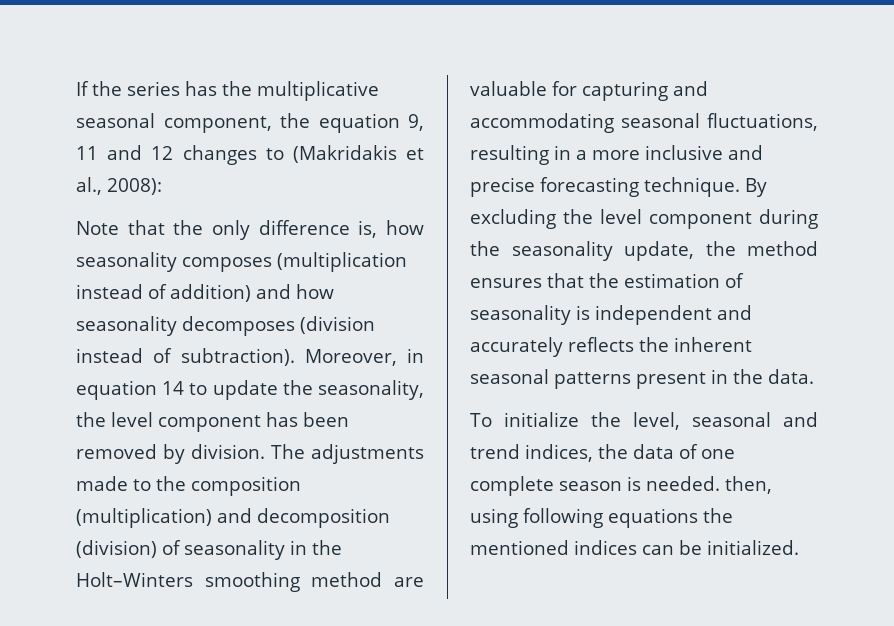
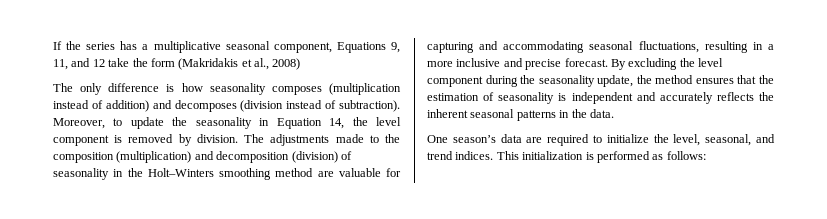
[222,81,252,96] the -> [142,44,149,50] a
[280,113,424,133] [76,145,424,165] [76,177,162,195] [76,220,204,235] the equation 9, 11 and 12 changes to (Makridakis et al., 2008): // Note that the -> [336,42,400,53] [53,58,301,70] [53,83,73,92] Equations 9, 11, and 12 take the form (Makridakis et al., 2008) // The
[358,220,378,238] is, -> [166,84,175,92] is
[296,284,334,299] [76,316,177,336] how seasonality -> (172, 104) none
[407,348,424,363] [76,380,425,400] [76,412,349,432] in equation 14 to update the seasonality, the level component has been -> [113,117,402,129] [53,135,123,146] to update the seasonality in Equation 14, the level component is
[540,177,740,197] forecasting technique. -> [564,58,608,67] forecast.
[636,372,706,389] present -> (556, 115) none
[470,413,492,427] To -> [427,134,602,146] One season’s data are required to
[691,412,771,427] seasonal -> [705,134,752,146] seasonal,
[525,444,735,462] [470,476,772,496] [470,508,733,528] [470,540,799,555] indices, the data of one complete season is needed. then, using following equations the mentioned indices can be initialized. -> [455,151,706,163] indices. This initialization is performed as follows:

